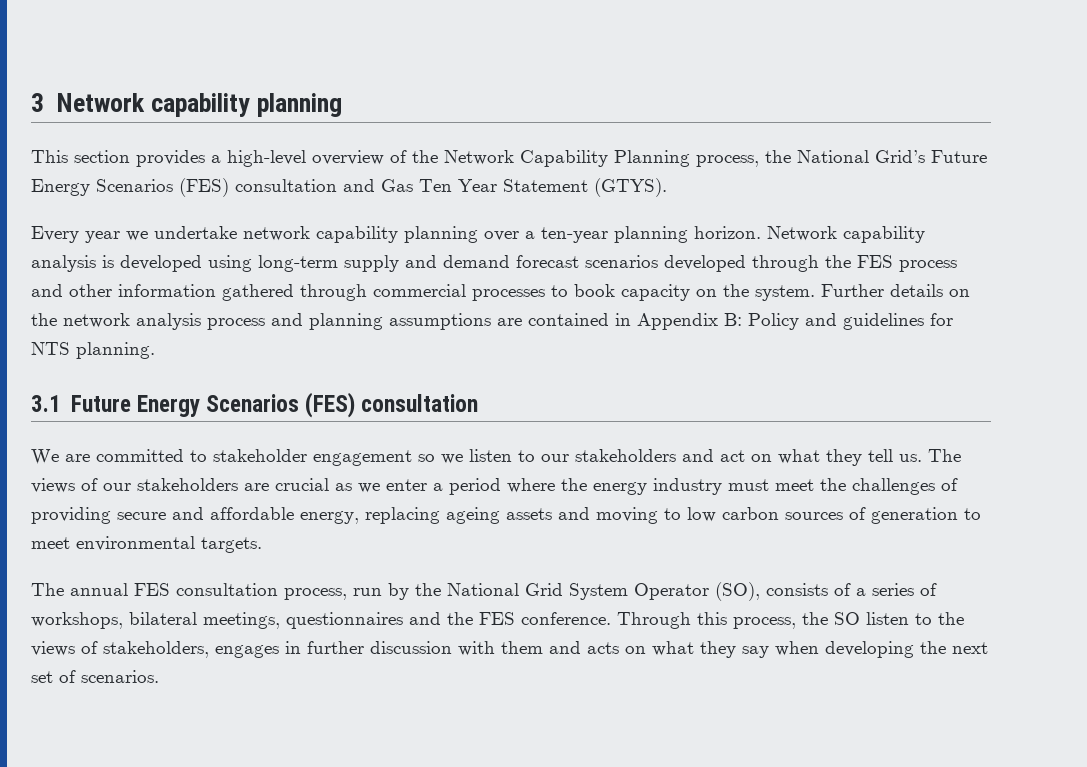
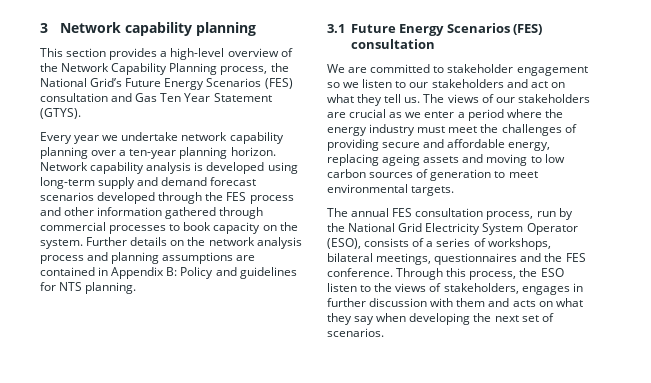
(563, 589) none -> [425,223,481,235] Electricity
[715,582,760,601] (SO), -> [327,238,361,249] (ESO),
[834,612,860,625] SO -> [540,268,564,277] ESO

